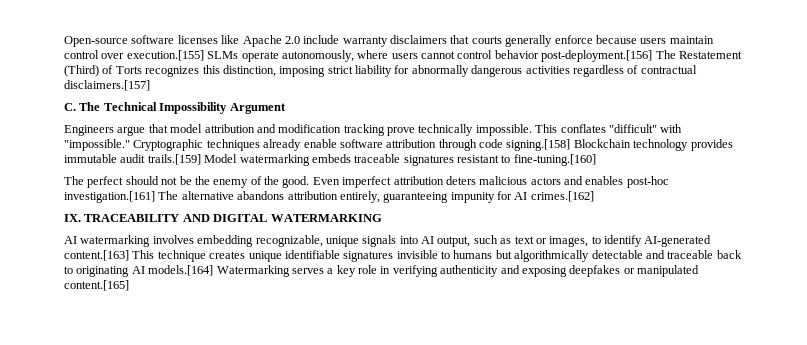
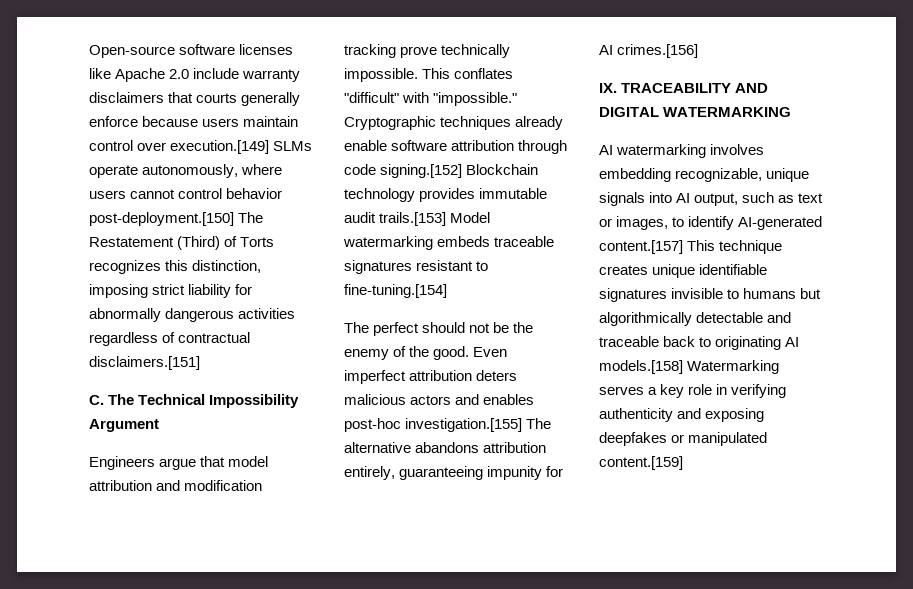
[126,50,204,61] execution.[155] -> [170,140,270,154] execution.[149]
[541,50,653,62] post-deployment.[156] -> [89,212,234,226] post-deployment.[150]
[64,80,150,91] disclaimers.[157] -> [89,356,200,370] disclaimers.[151]
[506,139,571,151] signing.[158] -> [380,164,463,178] signing.[152]
[147,154,201,165] trails.[159] -> [379,212,447,226] trails.[153]
[513,154,596,166] fine-tuning.[160] -> [344,284,447,298] fine-tuning.[154]
[64,191,155,203] investigation.[161] -> [405,418,523,432] investigation.[155]
[530,191,594,202] crimes.[162] -> [617,44,699,58] crimes.[156]
[64,250,129,261] content.[163] -> [599,240,683,254] content.[157]
[148,265,214,276] models.[164] -> [599,360,683,374] models.[158]
[64,280,129,291] content.[165] -> [599,456,683,470] content.[159]

